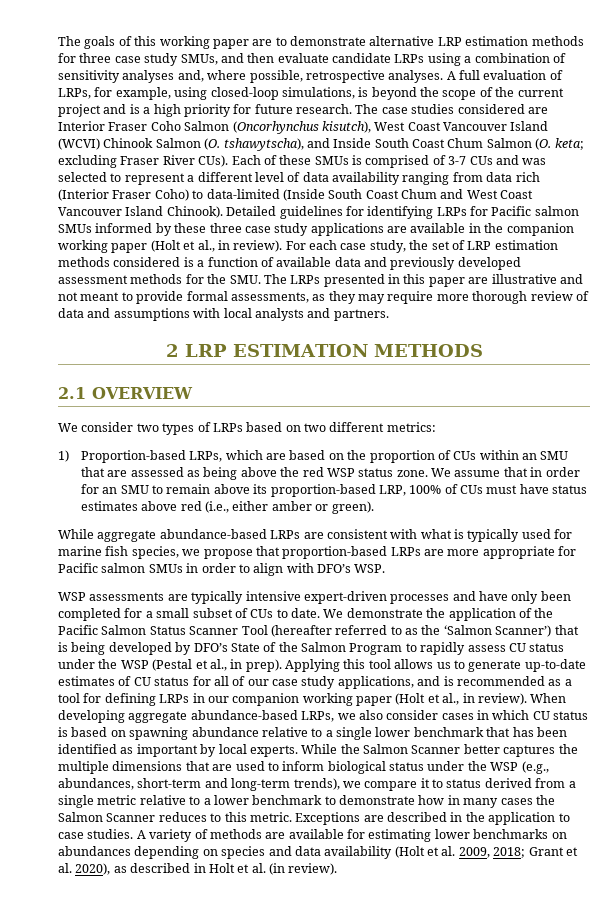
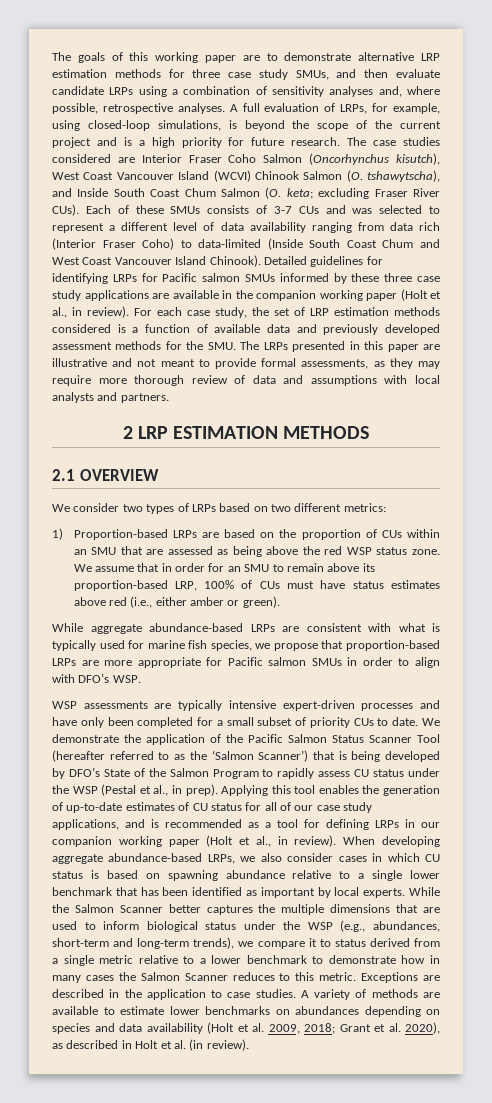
[352,155,430,168] is comprised -> [207,205,250,214] consists
[189,450,263,462] LRPs, which -> [172,530,197,538] LRPs
(248, 613) none -> [309,717,350,728] priority
[394,659,522,672] allows us to generate -> [318,785,440,796] [52,802,63,811] enables the generation of
[347,829,432,842] for estimating -> [103,1006,164,1015] to estimate

